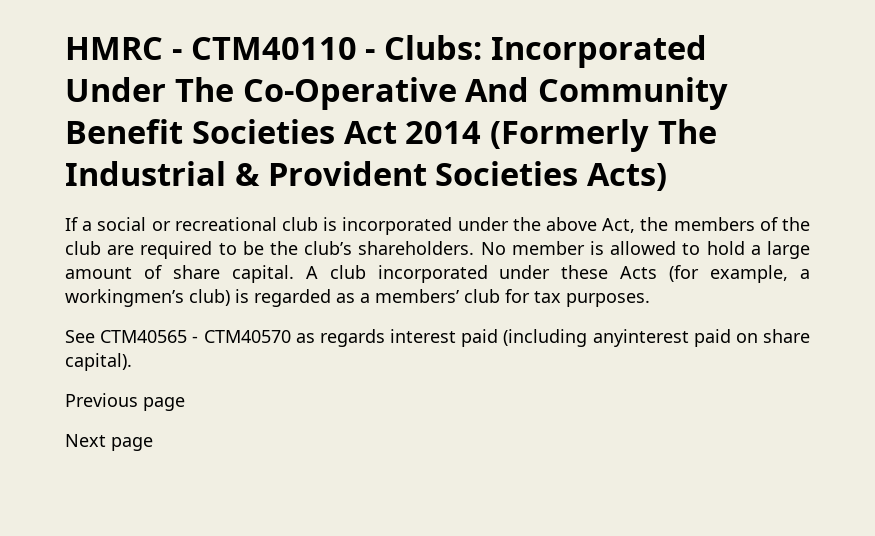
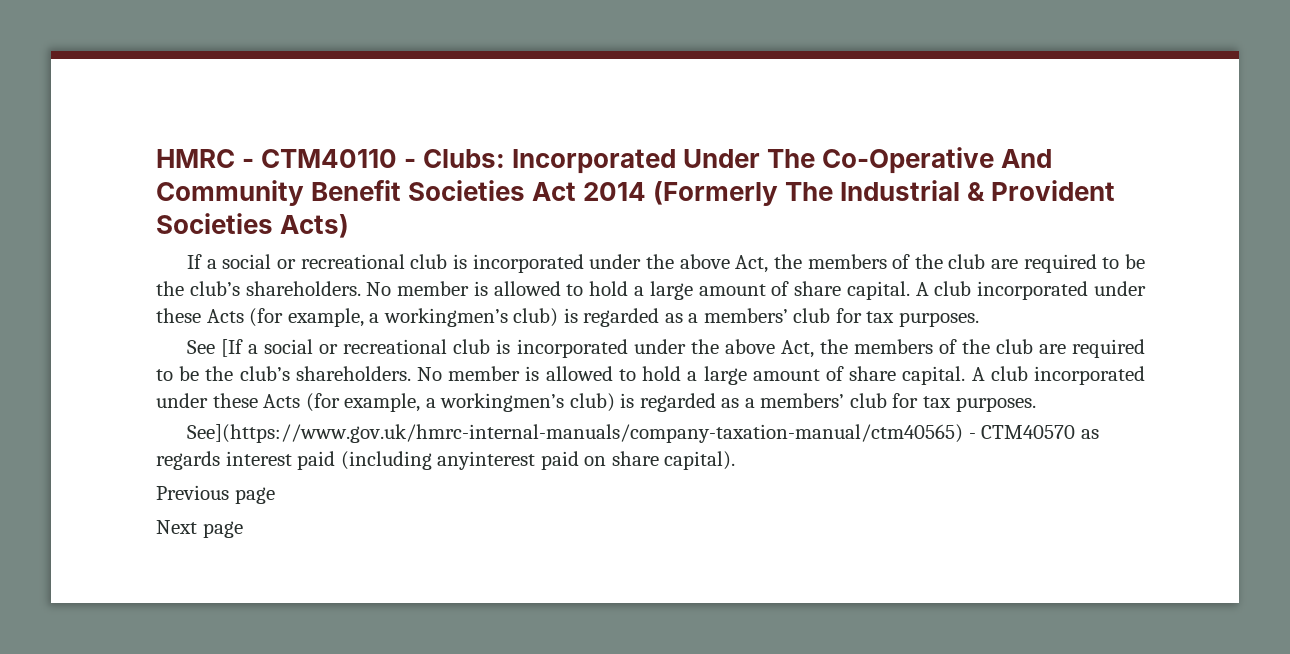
[100,330,188,343] CTM40565 -> [221,339,1146,358] [156,366,1145,385] [156,393,1036,412] [187,424,964,443] [If a social or recreational club is incorporated under the above Act, the members of the club are required to be the club’s shareholders. No member is allowed to hold a large amount of share capital. A club incorporated under these Acts (for example, a workingmen’s club) is regarded as a members’ club for tax purposes. // See](https://www.gov.uk/hmrc-internal-manuals/company-taxation-manual/ctm40565)

